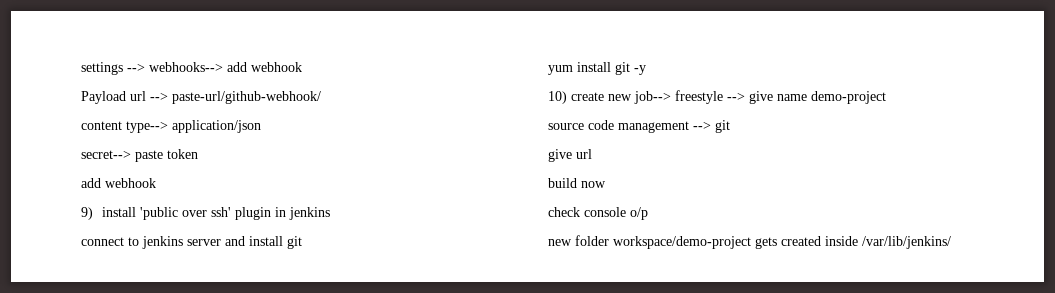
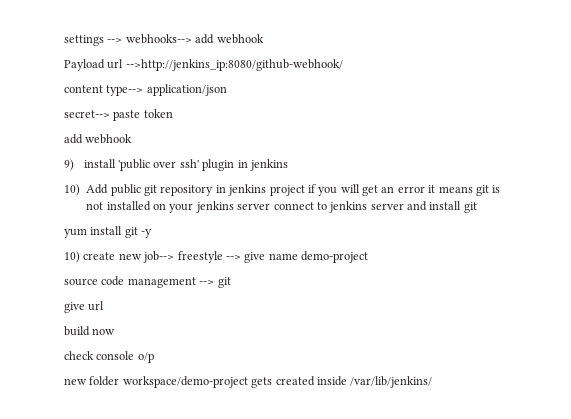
[150,91,321,104] --> paste-url/github-webhook/ -> [125,59,343,71] -->http://jenkins_ip:8080/github-webhook/
(331, 213) none -> [64,184,501,196] [86,201,271,213] 10) Add public git repository in jenkins project if you will get an error it means git is not installed on your jenkins server

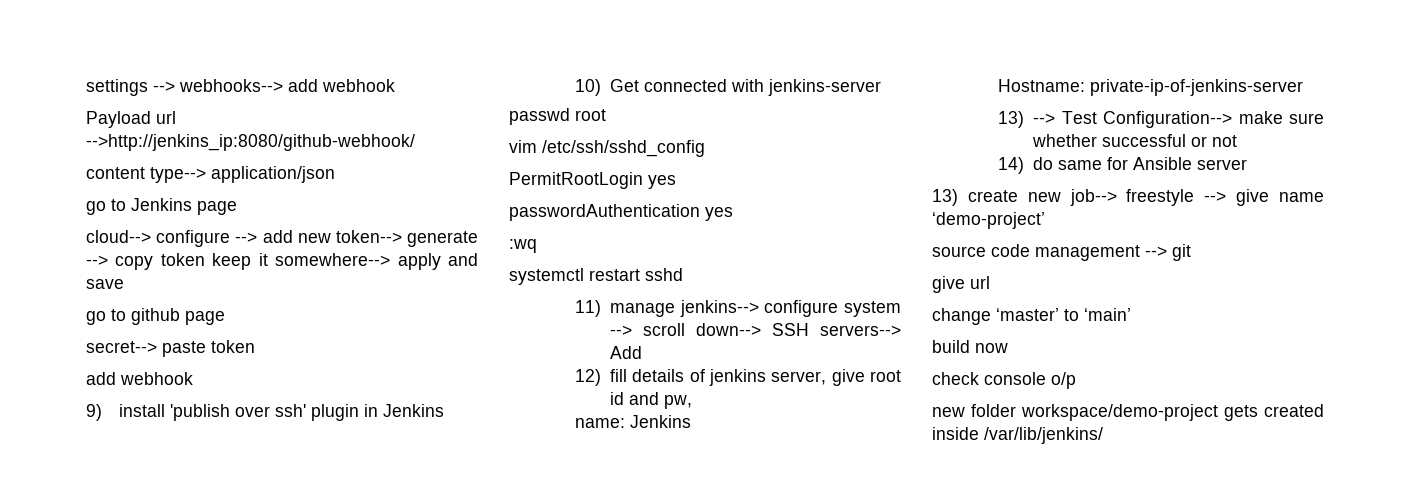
(227, 90) none -> [86,198,237,215] [86,230,478,247] [86,253,478,270] [86,279,124,289] [86,308,225,325] // go to Jenkins page // cloud--> configure --> add new token--> generate --> copy token keep it somewhere--> apply and save // go to github page
[118,159,151,171] 'public -> [170,404,231,421] 'publish
[249,159,288,171] [64,184,501,196] [86,201,477,213] [64,226,153,238] [64,251,80,263] jenkins // 10) Add public git repository in jenkins project if you will get an error it means git is not installed on your jenkins server connect to jenkins server and install git // yum install git -y // 10) -> [383,404,445,417] [575,79,882,96] [509,108,606,125] [509,140,705,157] [509,172,676,189] [509,204,733,221] [509,239,537,253] [509,268,683,285] [575,300,901,317] [610,323,901,336] [610,346,643,359] [575,369,901,386] [610,392,693,409] [575,415,692,428] [998,79,1304,96] [998,111,1324,128] [1032,134,1238,147] [998,157,1248,174] [932,189,958,206] Jenkins // 10) Get connected with jenkins-server // passwd root // vim /etc/ssh/sshd_config // PermitRootLogin yes // passwordAuthentication yes // :wq // systemctl restart sshd // 11) manage jenkins--> configure system --> scroll down--> SSH servers--> Add // 12) fill details of jenkins server, give root id and pw, // name: Jenkins // Hostname: private-ip-of-jenkins-server // 13) --> Test Configuration--> make sure whether successful or not // 14) do same for Ansible server // 13)
[301,251,368,263] demo-project -> [932,212,1045,229] ‘demo-project’
(105, 306) none -> [932,308,1131,325] // change ‘master’ to ‘main’

